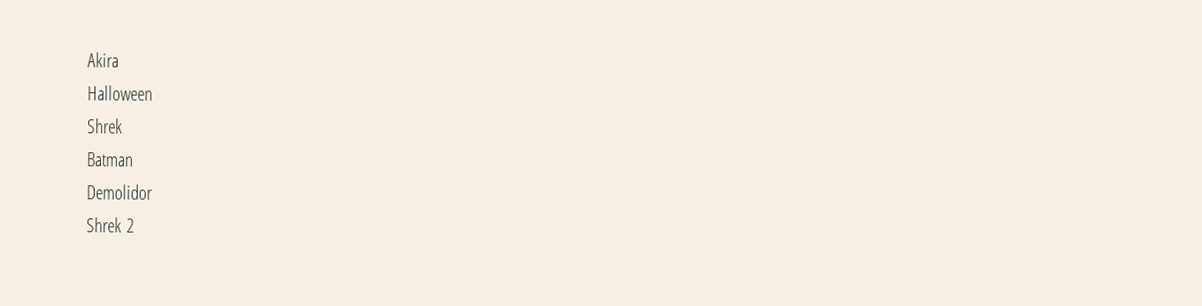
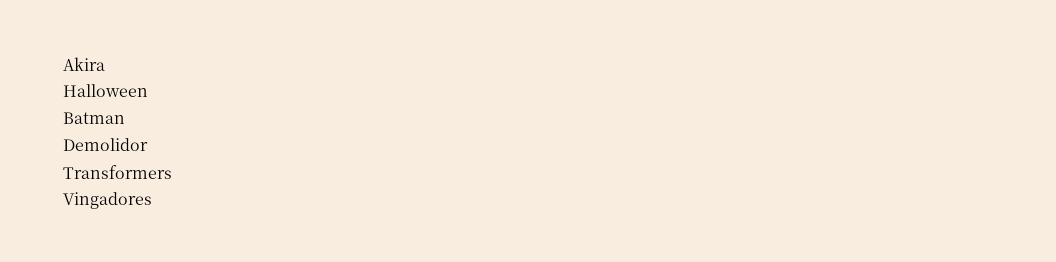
[87,118,123,134] // Shrek -> (148, 90) none
[86,217,135,233] Shrek 2 -> [63,165,172,179] [63,192,152,209] Transformers // Vingadores

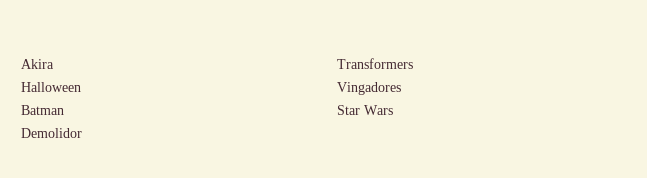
(152, 200) none -> [337,105,393,115] // Star Wars

